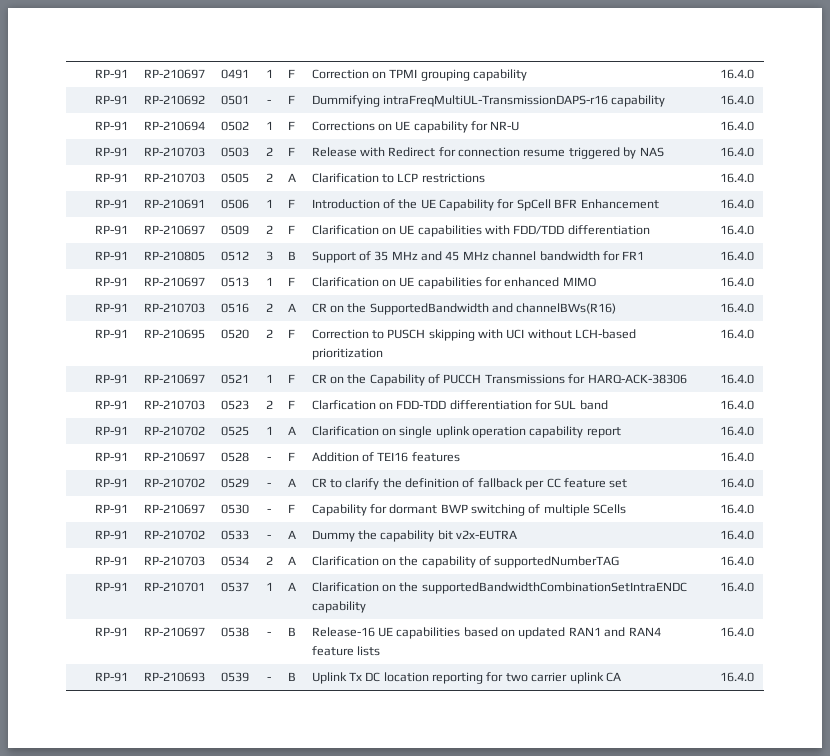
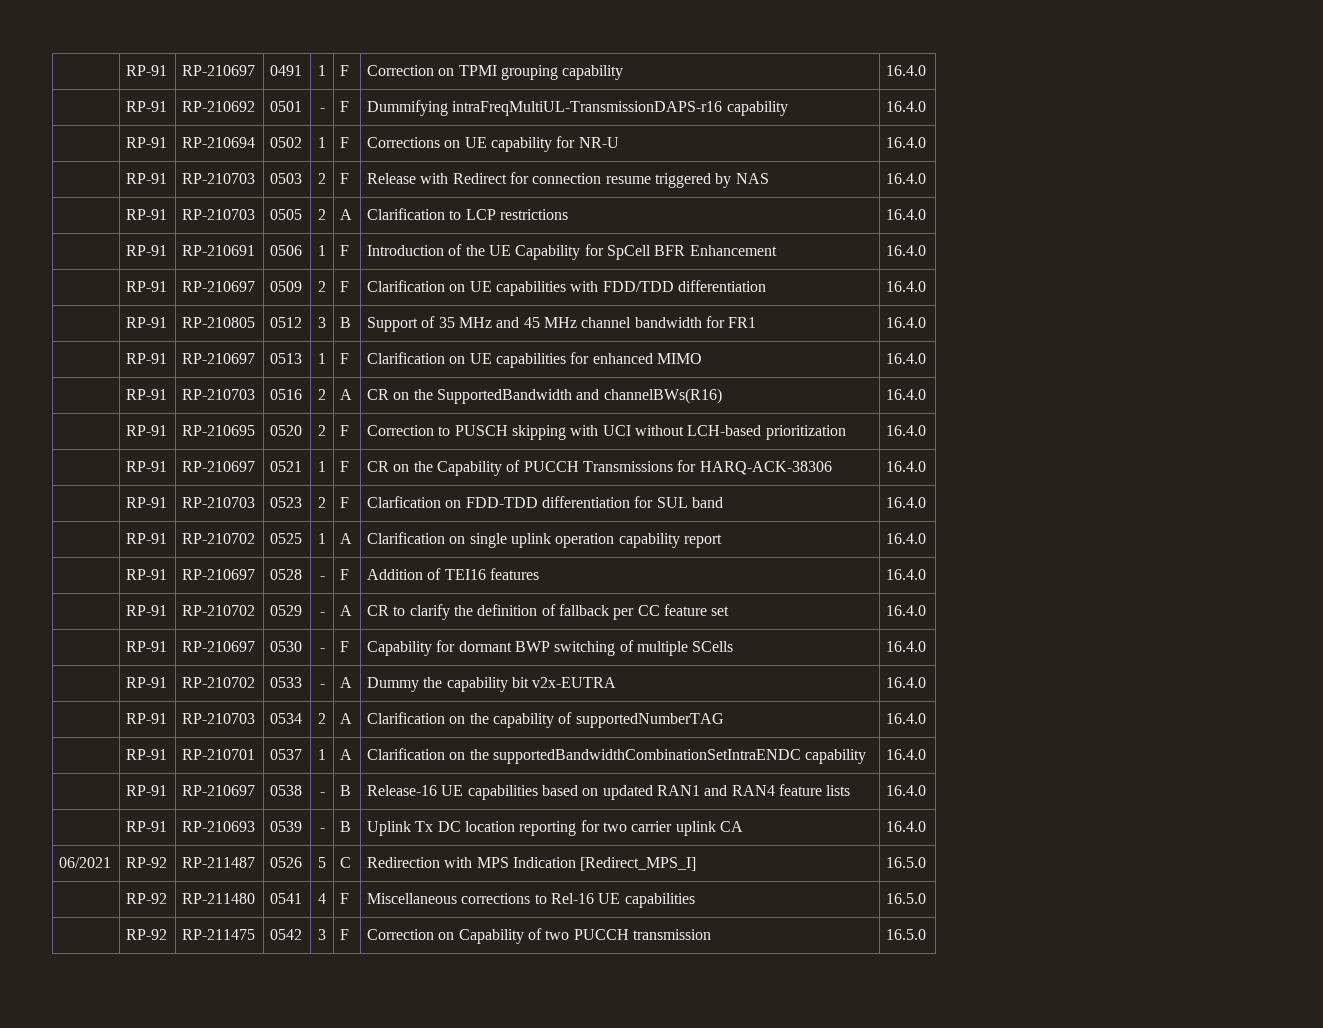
(754, 677) none -> [59,857,112,868] [126,857,168,868] [182,857,256,868] [270,857,303,868] [318,857,326,868] [340,857,352,868] [367,857,697,871] [886,857,927,868] [126,893,168,904] [182,893,256,904] [270,893,303,904] [318,893,326,904] [340,893,350,904] [367,893,695,908] [886,893,927,904] [126,929,168,940] [182,929,256,940] [270,929,303,940] [318,929,326,940] [340,929,350,940] [367,928,711,944] [886,929,927,940] // 06/2021 | RP-92 | RP-211487 | 0526 | 5 | C | Redirection with MPS Indication [Redirect_MPS_I] | 16.5.0 // | RP-92 | RP-211480 | 0541 | 4 | F | Miscellaneous corrections to Rel-16 UE capabilities | 16.5.0 // | RP-92 | RP-211475 | 0542 | 3 | F | Correction on Capability of two PUCCH transmission | 16.5.0

